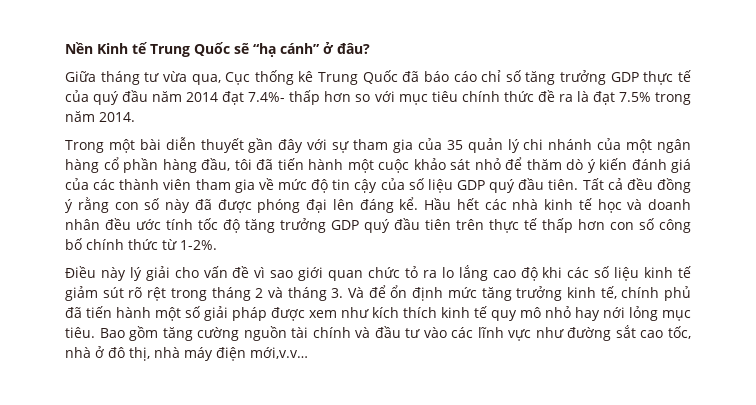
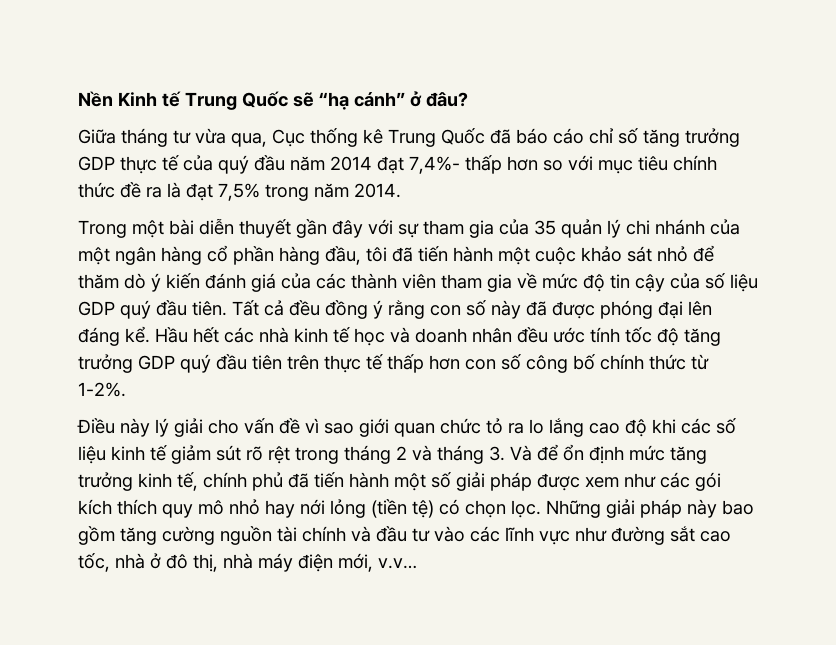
[248,92,286,102] 7.4%- -> [409,156,460,174] 7,4%-
[618,92,651,102] 7.5% -> [218,183,260,201] 7,5%
[372,306,487,318] kích thích kinh tế -> [660,472,721,491] [78,499,157,515] các gói kích thích
[662,310,691,321] [65,327,125,338] mục tiêu. Bao -> [371,499,754,518] (tiền tệ) có chọn lọc. Những giải pháp này bao
[250,347,308,359] mới,v.v… -> [338,553,417,572] mới, v.v…

